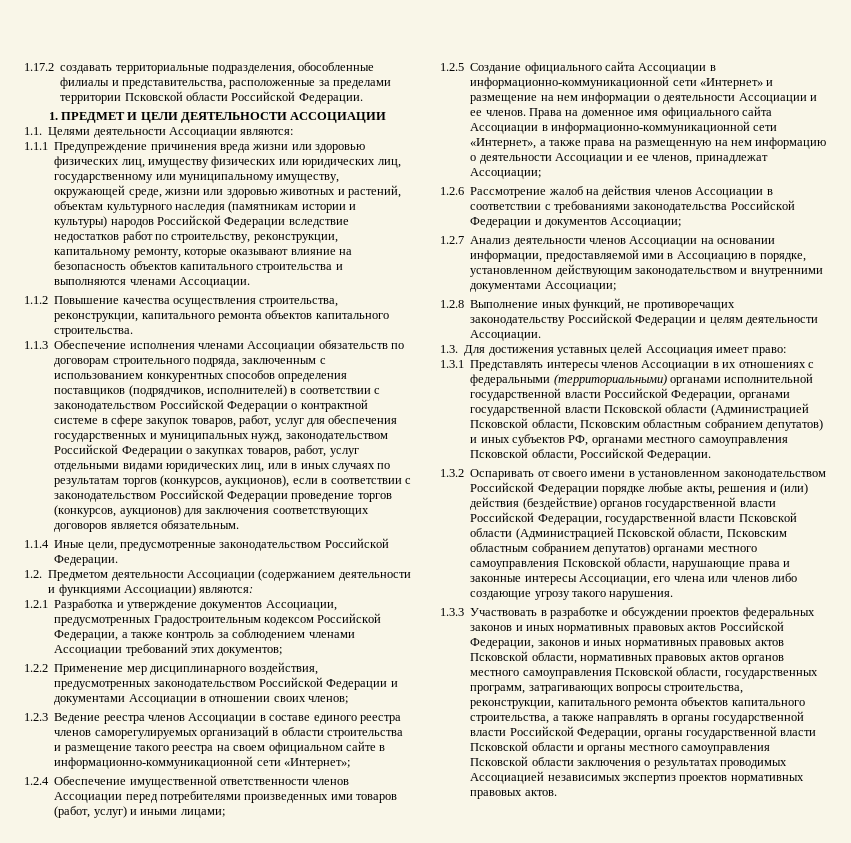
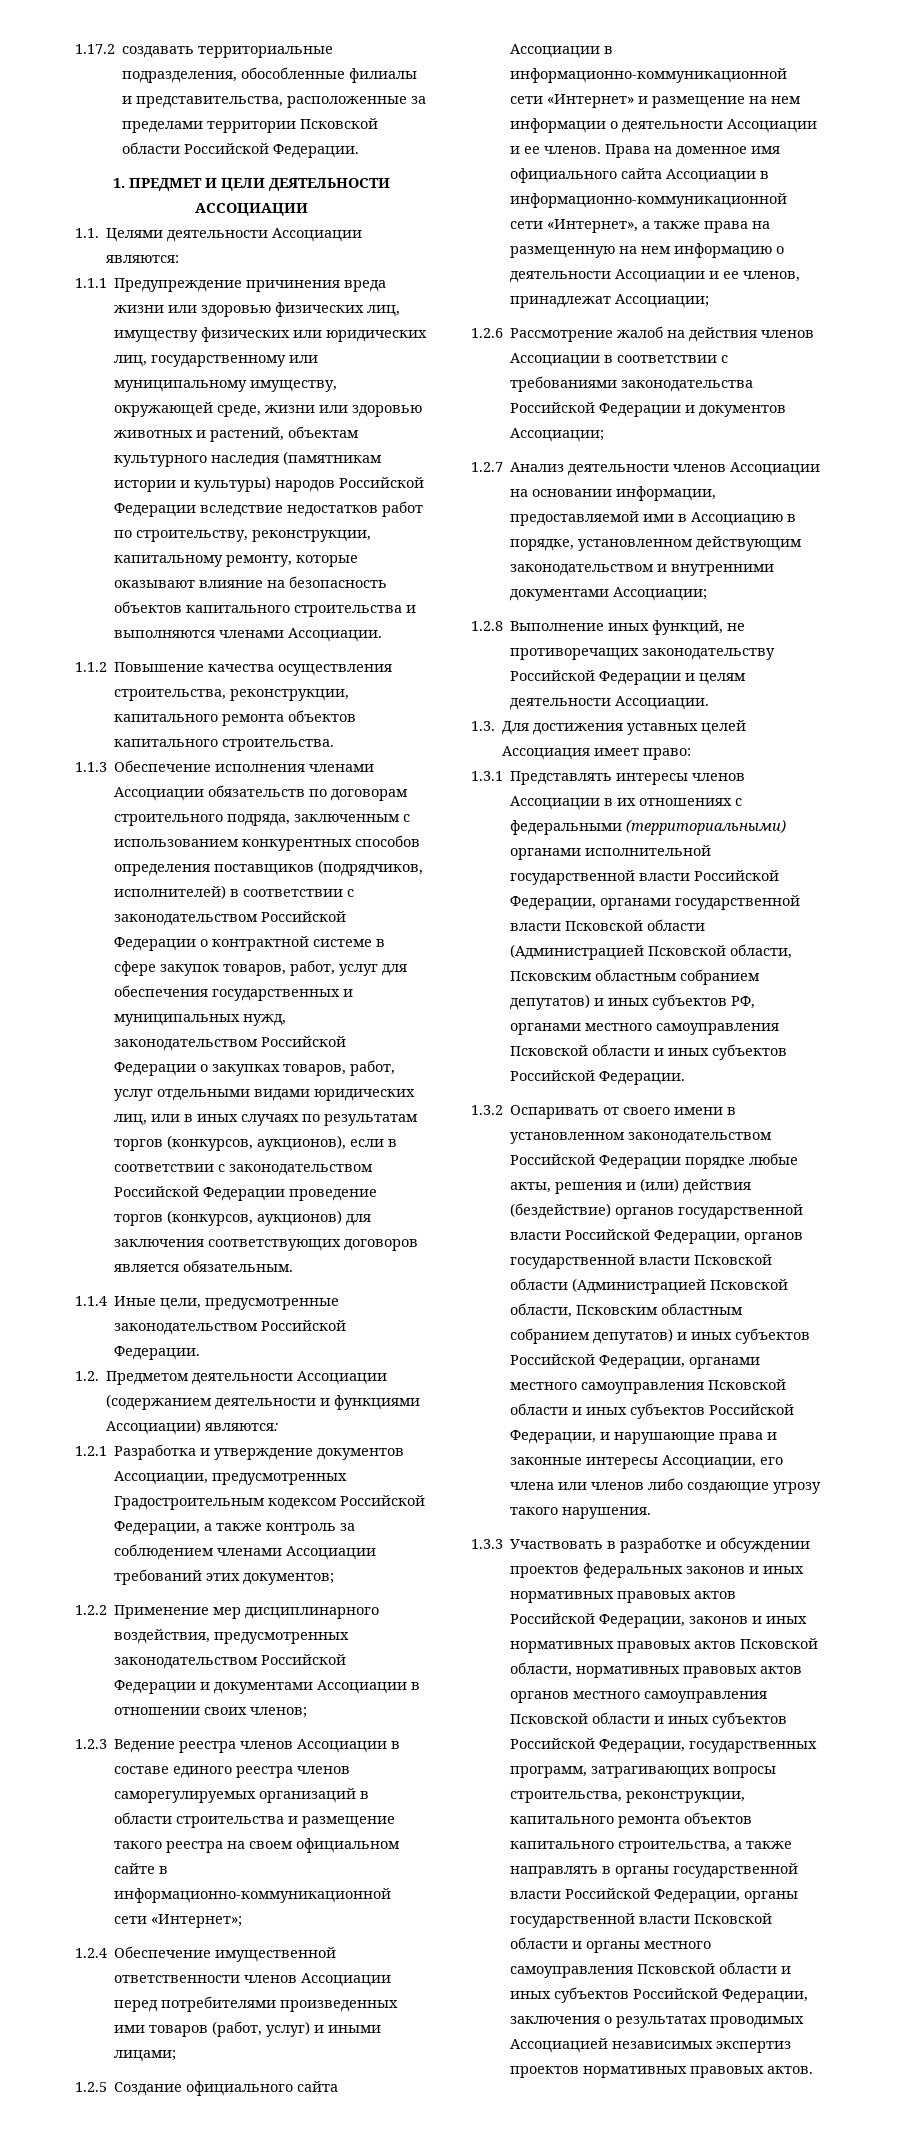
[531,449,577,461] области, -> [592,1044,788,1060] области и иных субъектов
(602, 519) none -> [744,1232,804,1244] органов
[653,546,757,555] [470,557,669,570] органами местного самоуправления Псковской области, -> [677,1328,811,1344] [510,1354,761,1369] [510,1379,787,1394] [510,1403,795,1419] [510,1430,611,1444] и иных субъектов Российской Федерации, органами местного самоуправления Псковской области и иных субъектов Российской Федерации, и
[676,667,722,679] области, -> [592,1712,788,1728] [510,1738,686,1753] области и иных субъектов Российской Федерации,
(574, 761) none -> [781,1966,792,1974] [510,1987,809,2003] и иных субъектов Российской Федерации,

